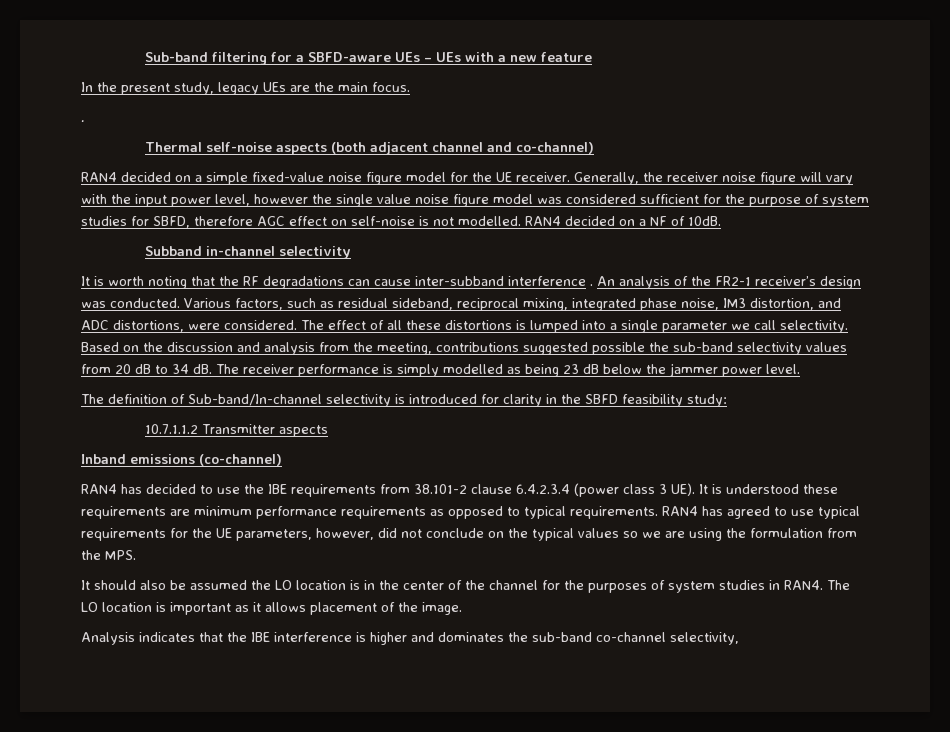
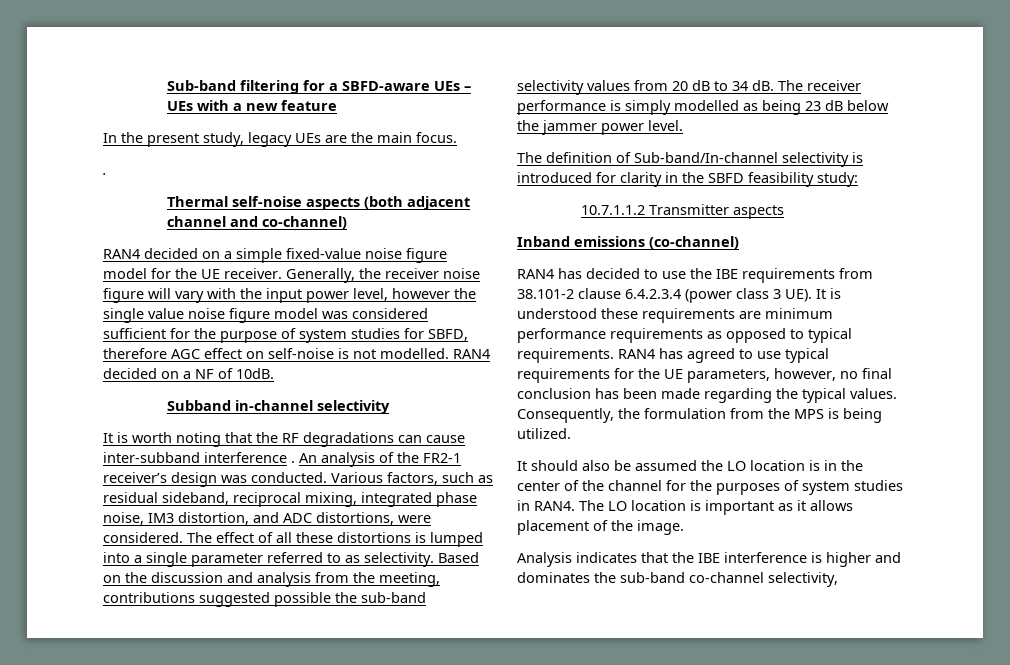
[731,320,776,330] we call -> [267,552,360,563] referred to as
[378,528,857,541] [81,550,136,560] did not conclude on the typical values so we are using the formulation from the MPS. -> [840,368,892,379] [517,388,897,403] [517,408,882,423] [517,428,571,439] no final conclusion has been made regarding the typical values. Consequently, the formulation from the MPS is being utilized.

